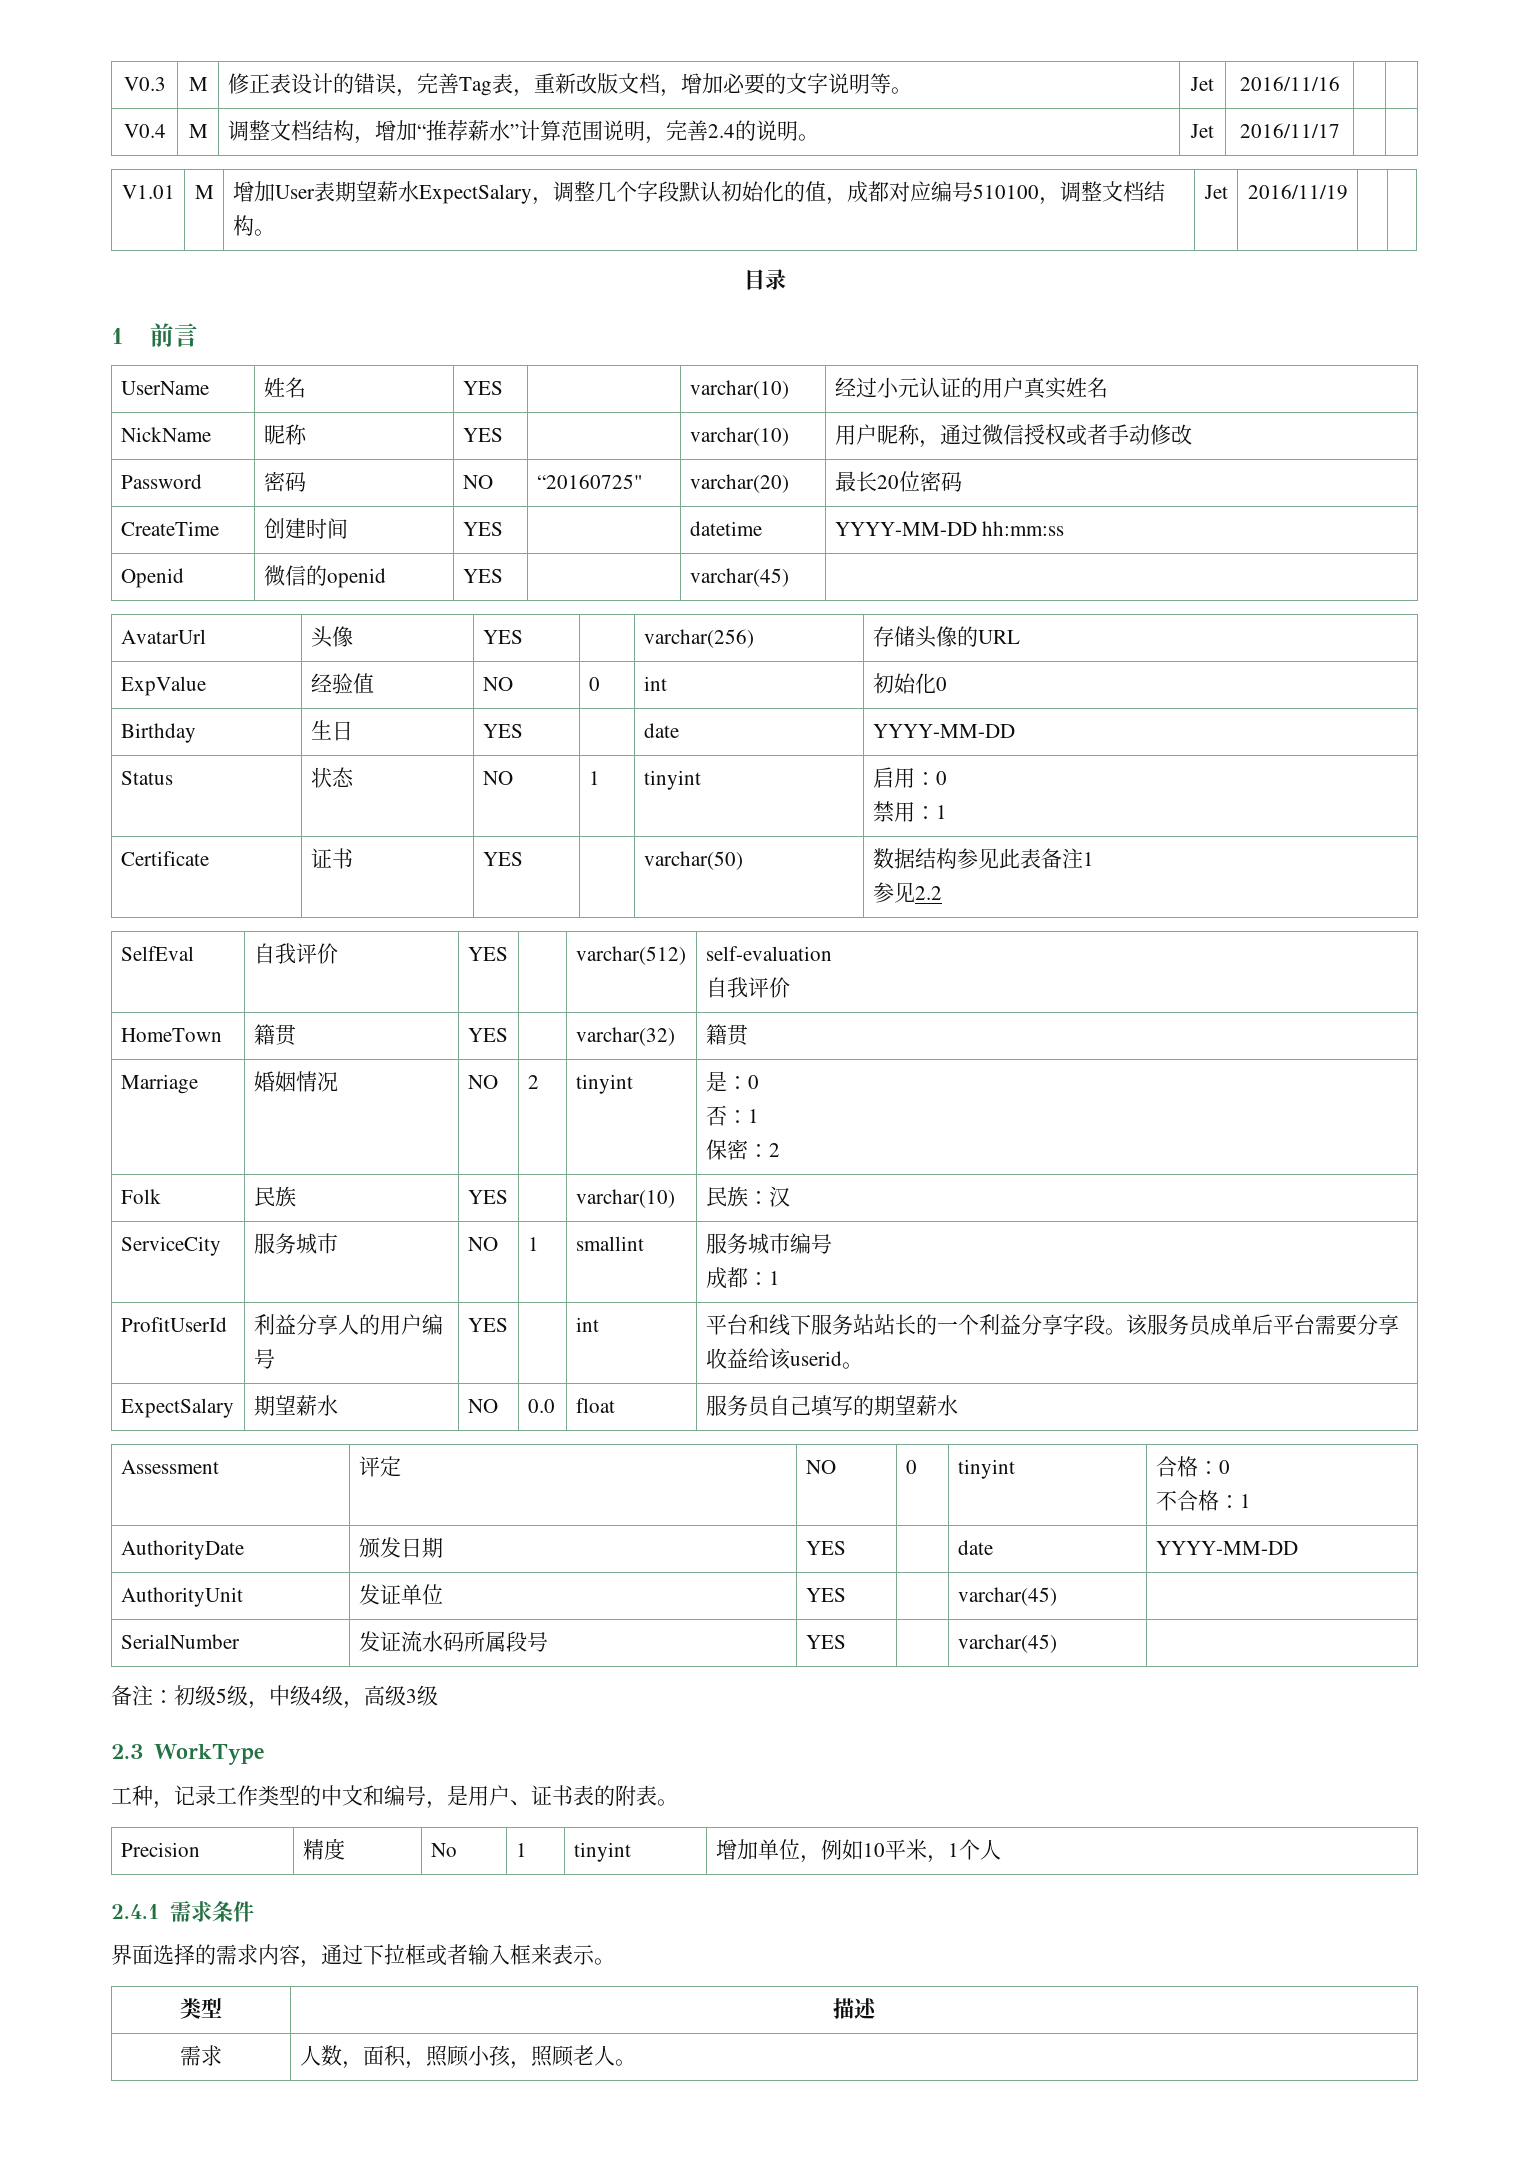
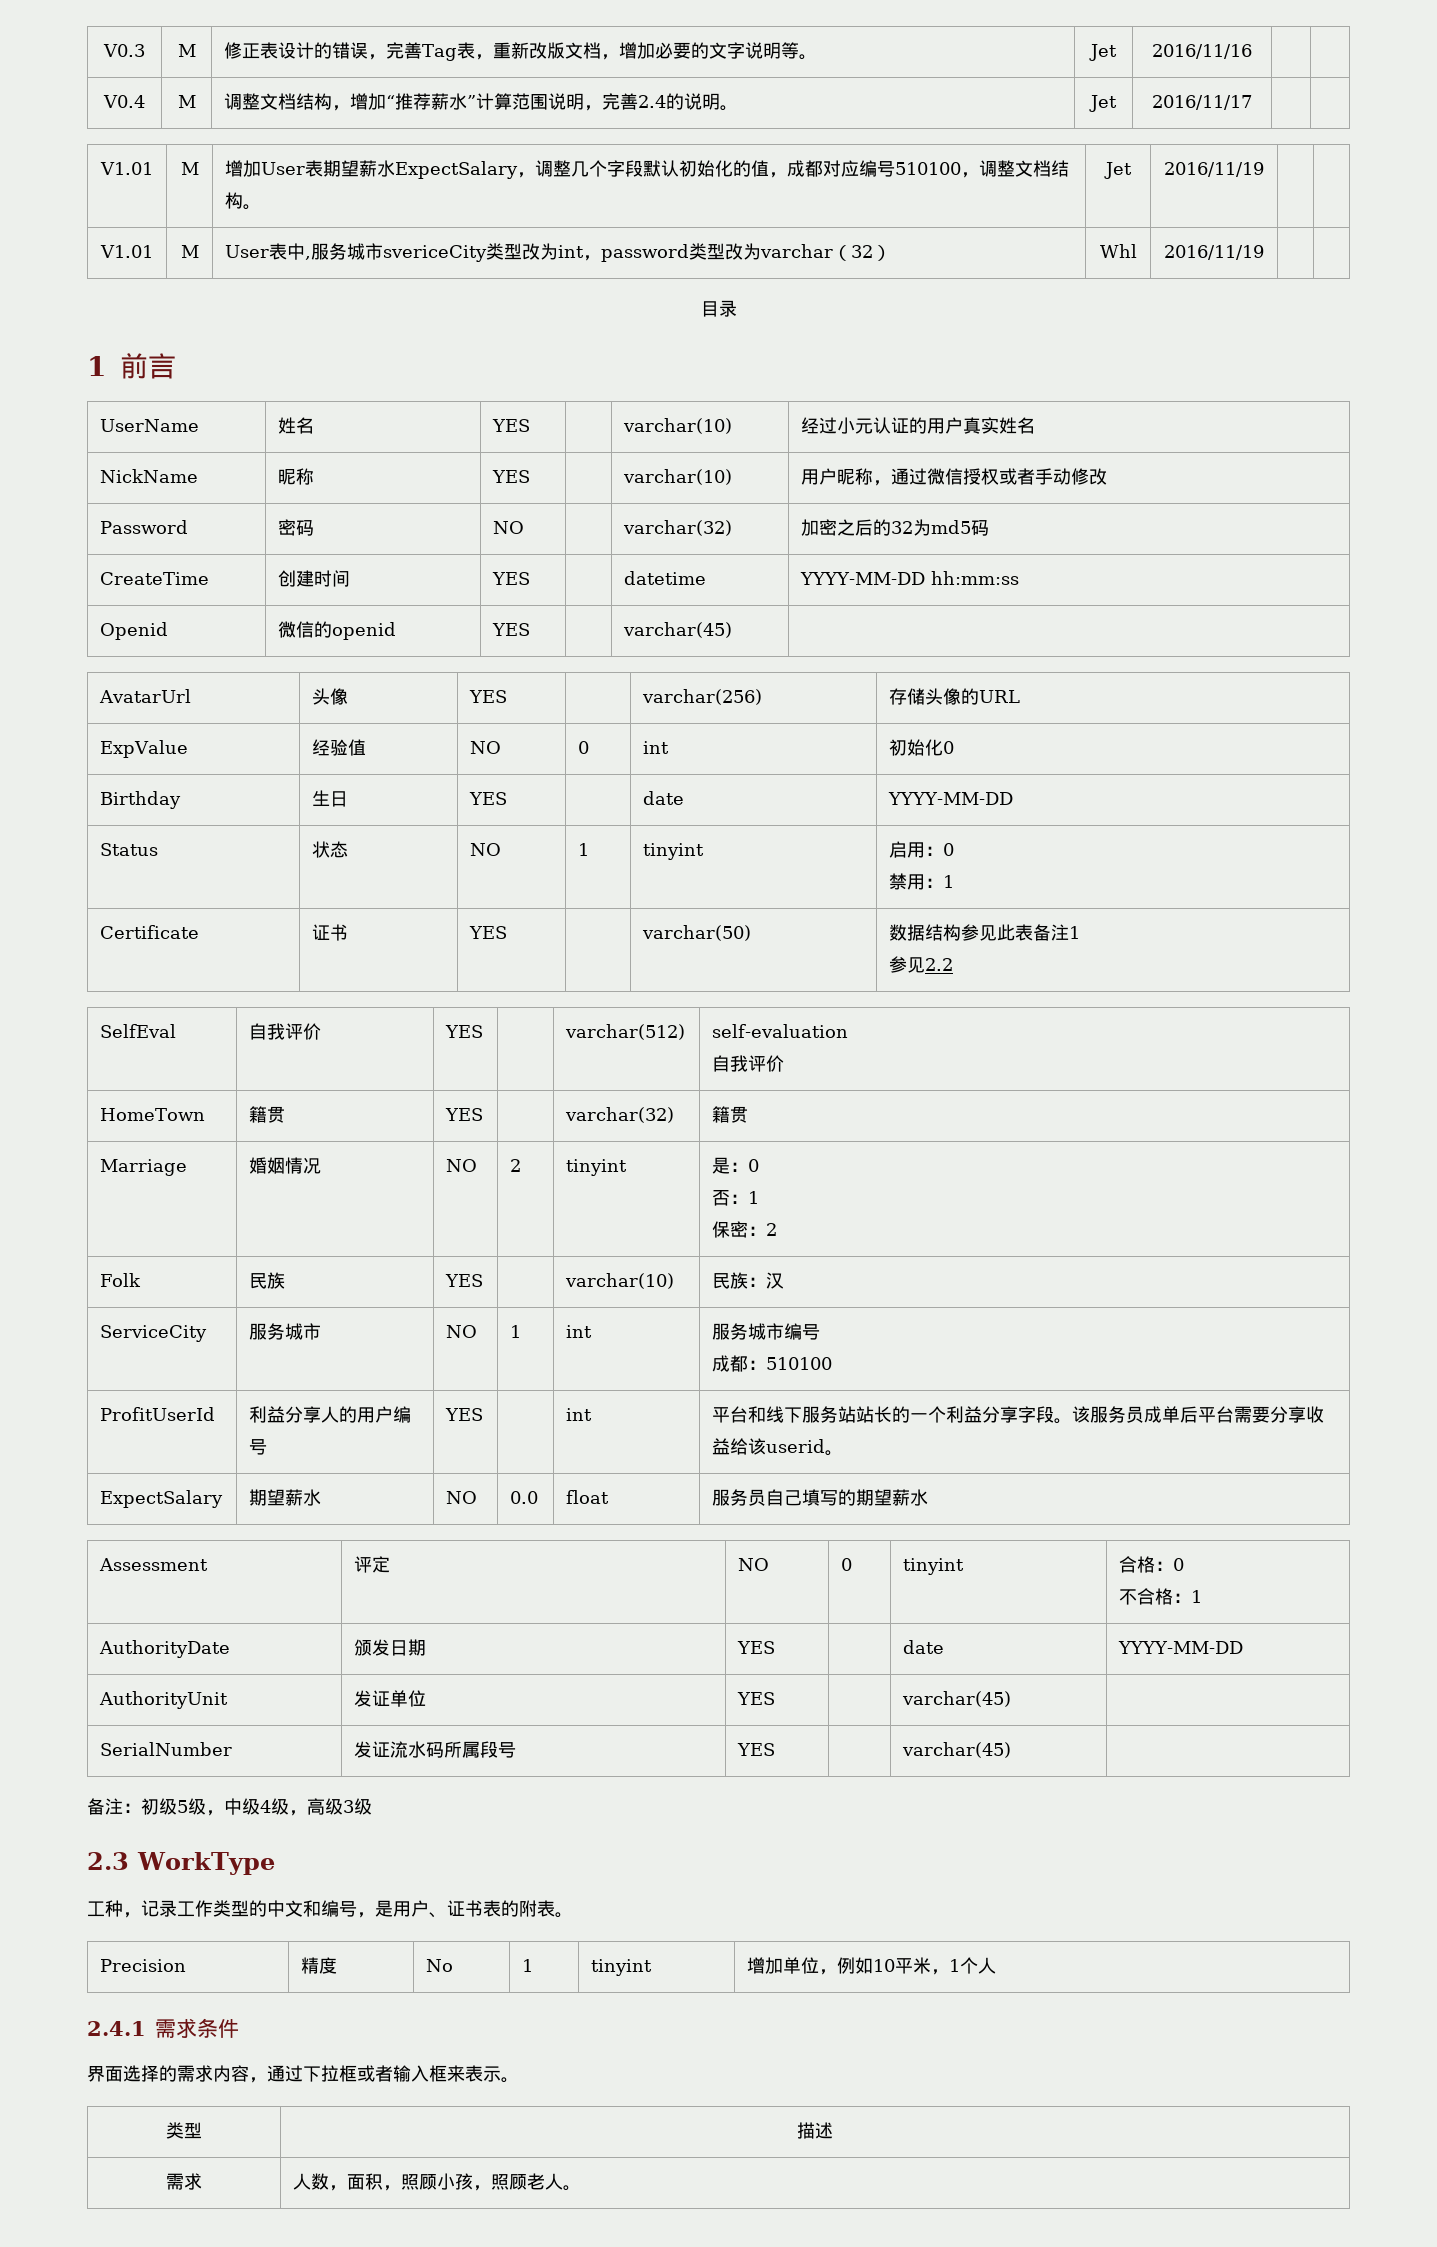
(1348, 192) none -> [100,245,153,258] [180,245,199,258] [225,243,892,262] [1099,244,1137,258] [1164,245,1264,260] // V1.01 | M | User表中,服务城市svericeCity类型改为int，password类型改为varchar（32） | Whl | 2016/11/19 | |
[536,474,643,489] [689,474,789,493] [834,471,941,492] “20160725" | varchar(20) | 最长20位密 -> [623,520,733,536] [801,519,972,536] | varchar(32) | 加密之后的32为md5
[575,1236,644,1251] smallint -> [566,1325,593,1338] int
[768,1271,780,1285] 1 -> [766,1357,833,1370] 510100

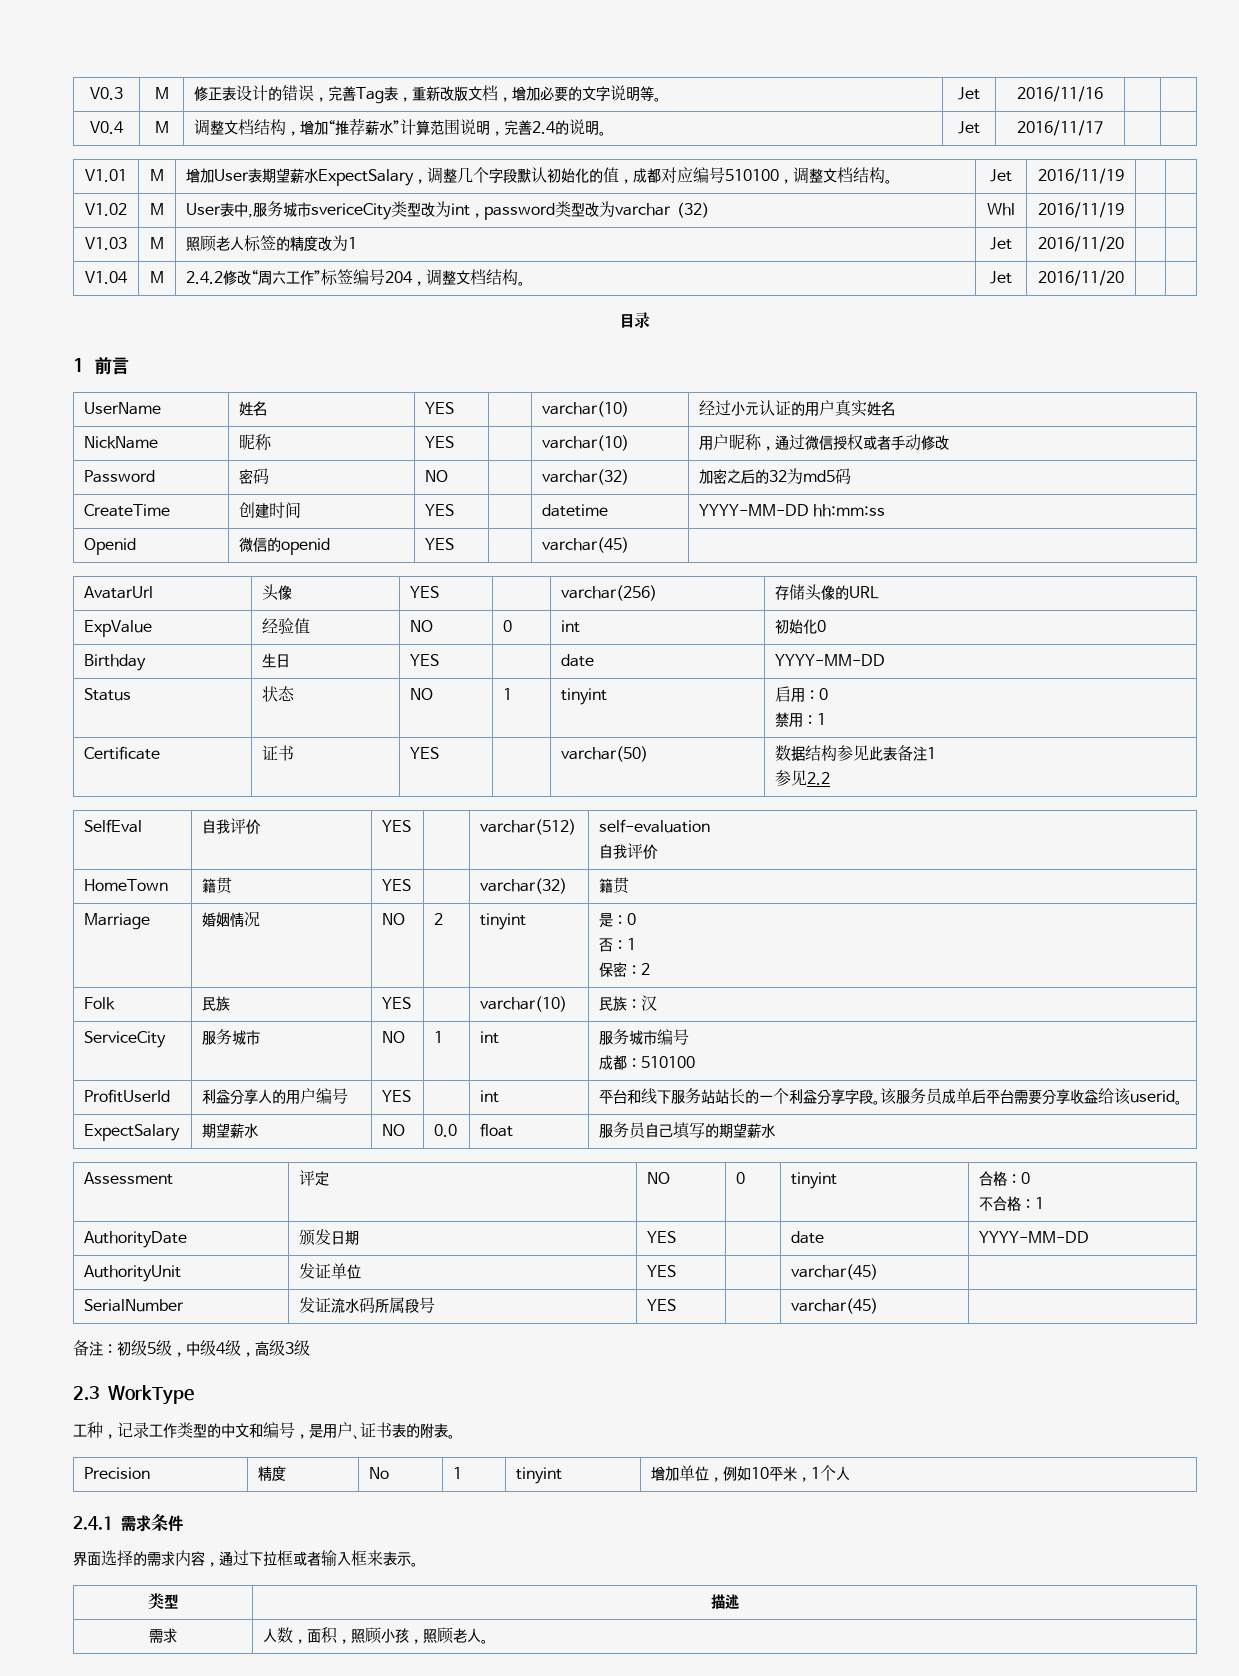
[100,245,153,258] V1.01 -> [85,203,127,216] V1.02
(1264, 252) none -> [85,237,127,250] [150,237,164,249] [186,235,358,252] [990,237,1012,250] [1038,236,1124,252] [85,271,128,284] [150,271,164,283] [186,269,526,286] [990,271,1012,284] [1038,270,1124,286] // V1.03 | M | 照顾老人标签的精度改为1 | Jet | 2016/11/20 | | // V1.04 | M | 2.4.2修改“周六工作”标签编号204，调整文档结构。 | Jet | 2016/11/20 | |

